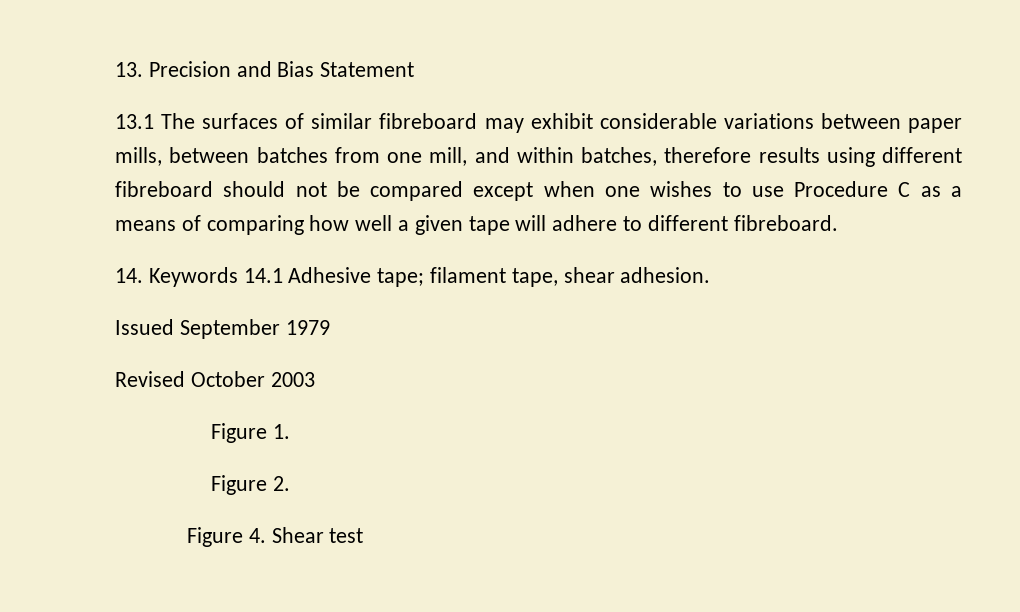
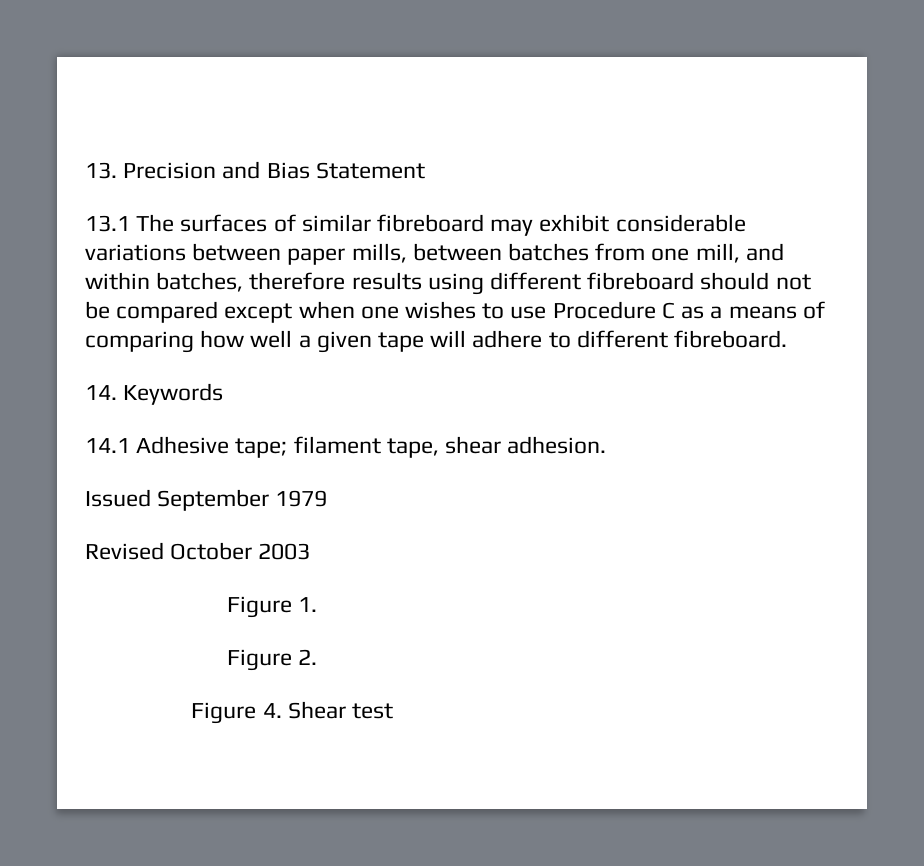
(238, 277) none -> (224, 394) //

